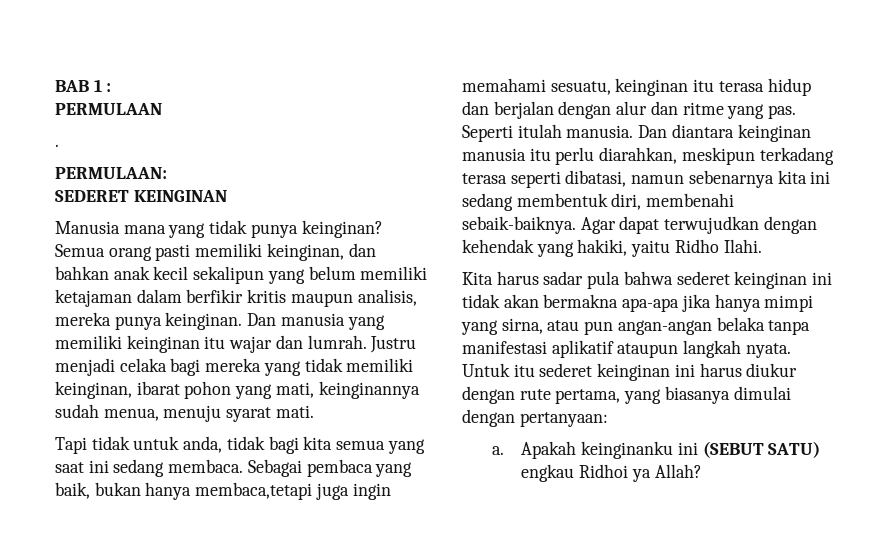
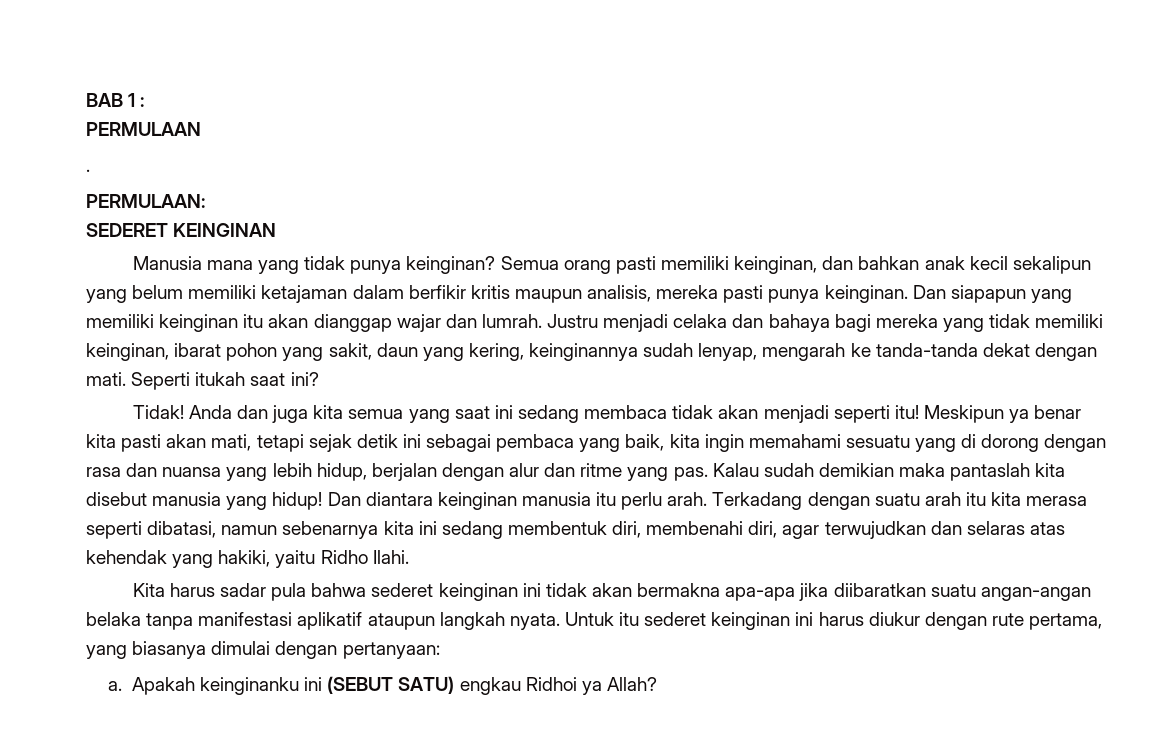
(111, 319) none -> [723,285,764,303] pasti
[280,313,345,326] manusia -> [950,285,1026,303] siapapun
(226, 342) none -> [268,314,392,332] akan dianggap
(167, 365) none -> [732,314,830,332] dan bahaya
[275,381,420,399] [55,404,314,422] [55,436,299,454] mati, keinginannya sudah menua, menuju syarat mati. // Tapi tidak untuk anda, tidak bagi -> [328,343,1097,361] [86,372,319,390] [132,405,309,423] sakit, daun yang kering, keinginannya sudah lenyap, mengarah ke tanda-tanda dekat dengan mati. Seperti itukah saat ini? // Tidak! Anda dan juga
[168,459,413,477] [55,482,391,500] [462,78,811,96] [462,101,489,115] membaca. Sebagai pembaca yang baik, bukan hanya membaca,tetapi juga ingin memahami sesuatu, keinginan itu terasa hidup dan -> [584,405,1082,423] [86,434,1107,452] [86,463,367,481] membaca tidak akan menjadi seperti itu! Meskipun ya benar kita pasti akan mati, tetapi sejak detik ini sebagai pembaca yang baik, kita ingin memahami sesuatu yang di dorong dengan rasa dan nuansa yang lebih hidup,
[462,124,634,142] Seperti itulah manusia. -> [712,463,1066,481] [86,492,323,510] Kalau sudah demikian maka pantaslah kita disebut manusia yang hidup!
[599,147,834,165] [462,173,507,184] diarahkan, meskipun terkadang terasa -> [667,492,1088,510] arah. Terkadang dengan suatu arah itu kita merasa
[462,216,817,234] sebaik-baiknya. Agar dapat terwujudkan dengan -> [748,521,1065,539] diri, agar terwujudkan dan selaras atas
[714,294,814,312] [461,318,614,335] hanya mimpi yang sirna, atau pun -> [833,583,976,597] diibaratkan suatu

